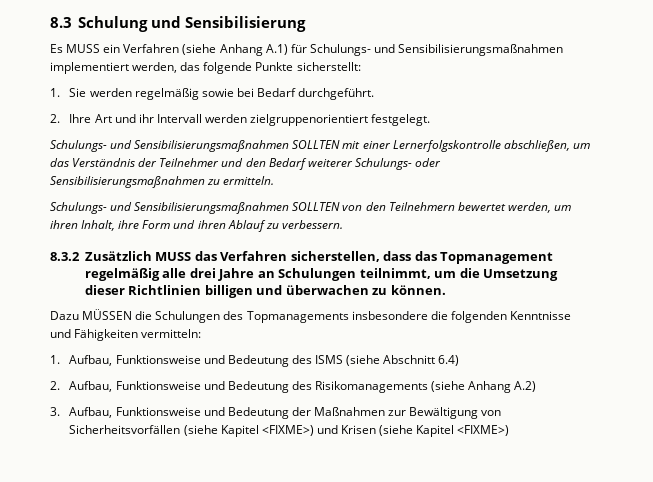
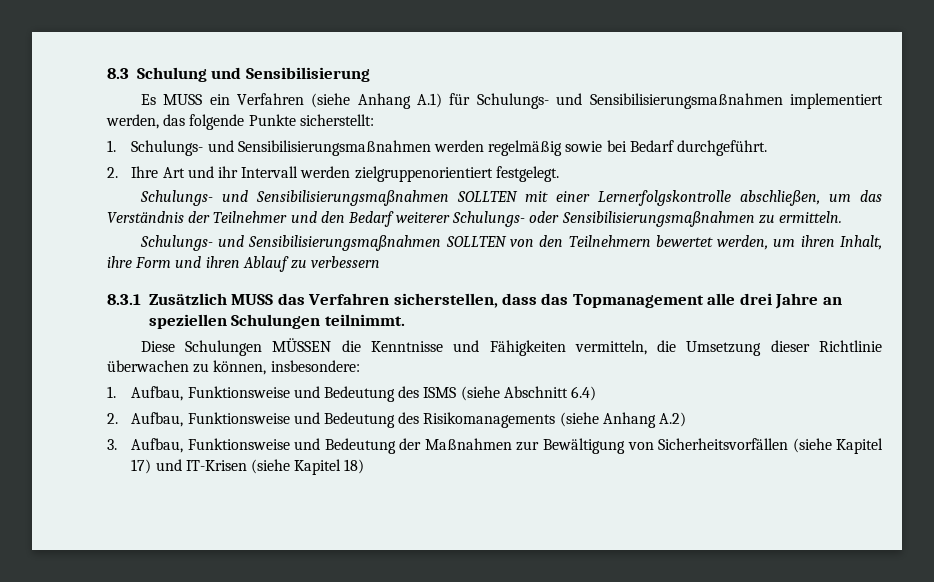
[69,88,87,97] Sie -> [131,140,431,156] Schulungs- und Sensibilisierungsmaßnahmen
[281,220,343,229] [50,252,80,261] verbessern. // 8.3.2 -> [311,256,381,268] [107,294,141,305] verbessern // 8.3.1
[84,268,160,281] regelmäßig -> (704, 301) none
[278,268,559,281] [84,285,446,298] [50,309,571,323] [50,329,202,341] Schulungen teilnimmt, um die Umsetzung dieser Richtlinien billigen und überwachen zu können. // Dazu MÜSSEN die Schulungen des Topmanagements insbesondere die folgenden Kenntnisse und Fähigkeiten vermitteln: -> [148,314,405,329] [140,338,882,356] [107,360,360,375] speziellen Schulungen teilnimmt. // Diese Schulungen MÜSSEN die Kenntnisse und Fähigkeiten vermitteln, die Umsetzung dieser Richtlinie überwachen zu können, insbesondere:
[261,425,510,437] <FIXME>) und Krisen (siehe Kapitel <FIXME>) -> [131,459,365,475] 17) und IT-Krisen (siehe Kapitel 18)

